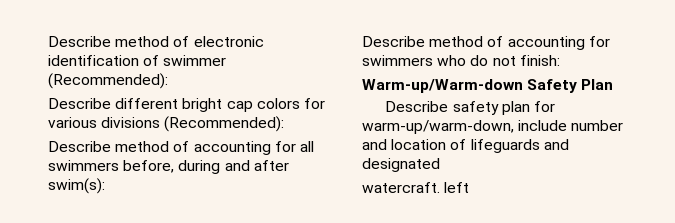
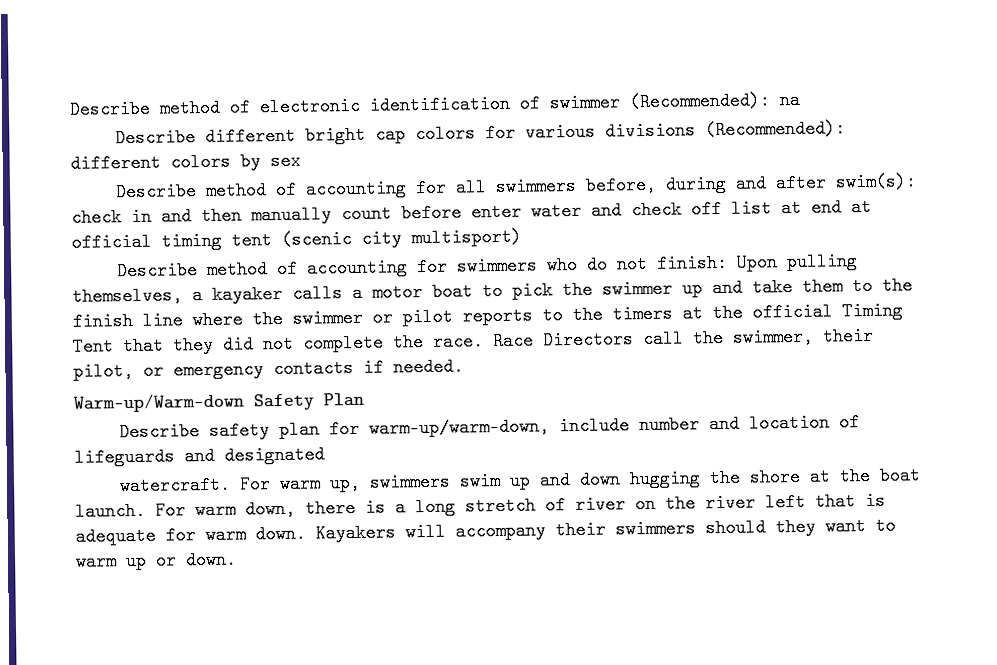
(168, 81) none -> [779,90,800,110] na
(285, 124) none -> [70,151,301,173] different colors by sex
(105, 186) none -> [71,197,872,227] [71,227,522,252] check in and then manually count before enter water and check off list at end at official timing tent (scenic city multisport)
(560, 60) none -> [735,252,858,272] [72,276,913,306] [72,301,903,331] [73,326,874,356] [73,357,464,381] Upon pulling themselves, a kayaker calls a motor boat to pick the swimmer up and take them to the finish line where the swimmer or pilot reports to the timers at the official Timing Tent that they did not complete the race. Race Directors call the swimmer, their pilot, or emergency contacts if needed.
[444,182,470,193] left -> [238,466,921,494] [75,491,886,521] [75,516,896,546] [75,550,237,571] For warm up, swimmers swim up and down hugging the shore at the boat launch. For warm down, there is a long stretch of river on the river left that is adequate for warm down. Kayakers will accompany their swimmers should they want to warm up or down.

